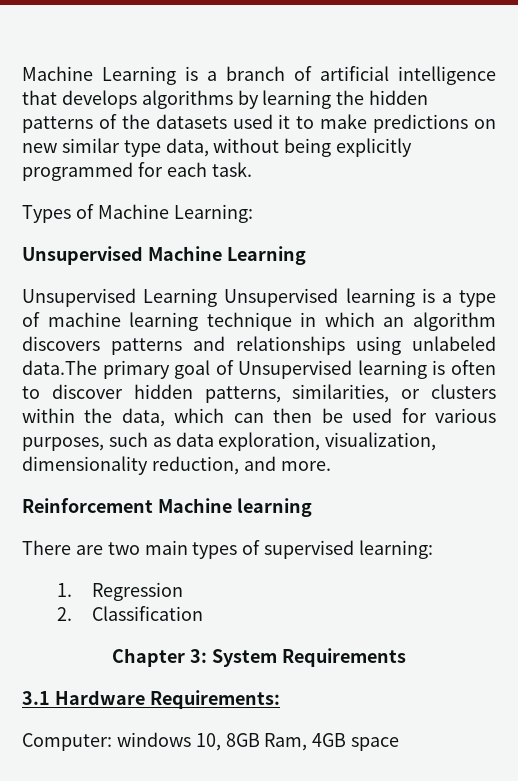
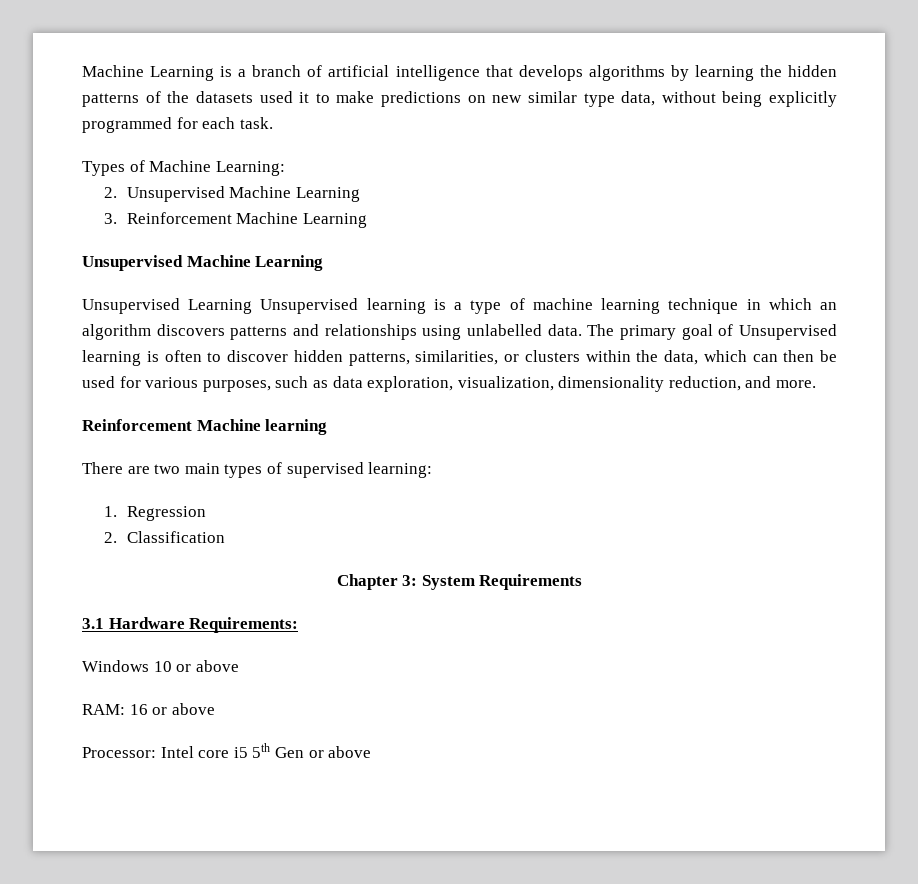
(253, 213) none -> [104,186,360,202] [104,212,367,228] // 2. Unsupervised Machine Learning // 3. Reinforcement Machine Learning
[412,336,496,351] [22,360,97,375] unlabeled data.The -> [467,324,615,336] unlabelled data. The
[22,732,400,751] Computer: windows 10, 8GB Ram, 4GB space -> [82,660,239,672] [82,703,215,715] [82,743,372,758] Windows 10 or above // RAM: 16 or above // Processor: Intel core i5 5th Gen or above

